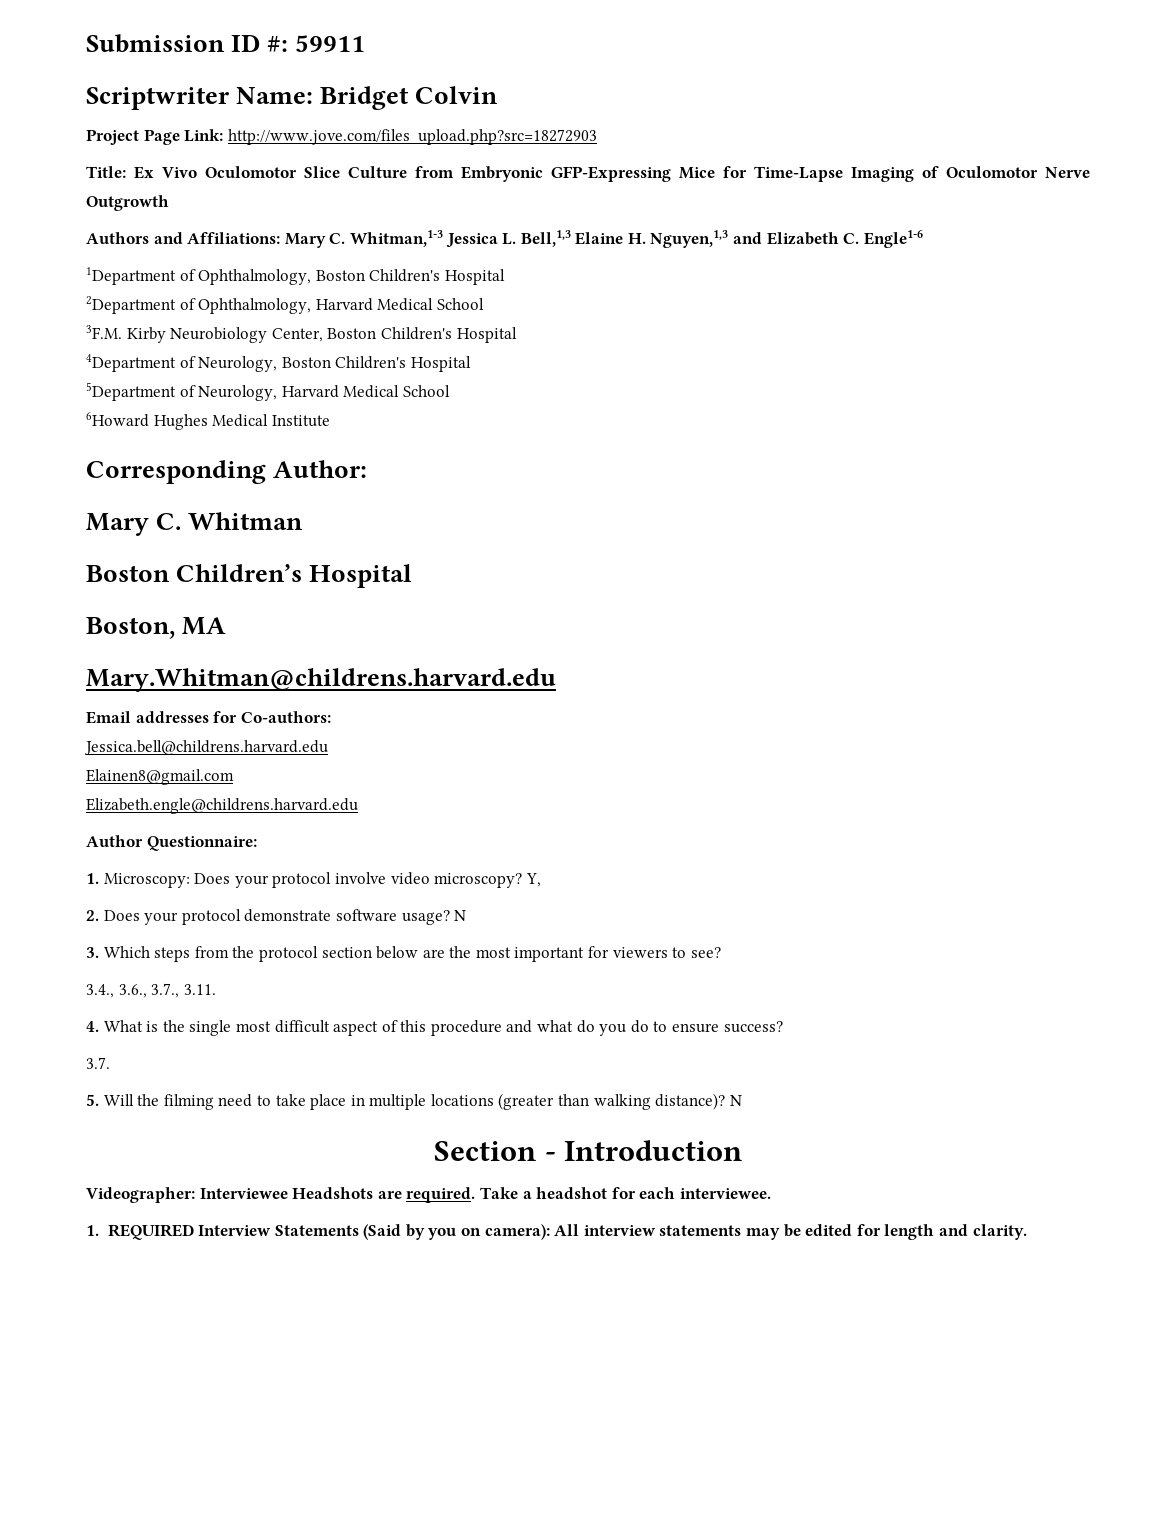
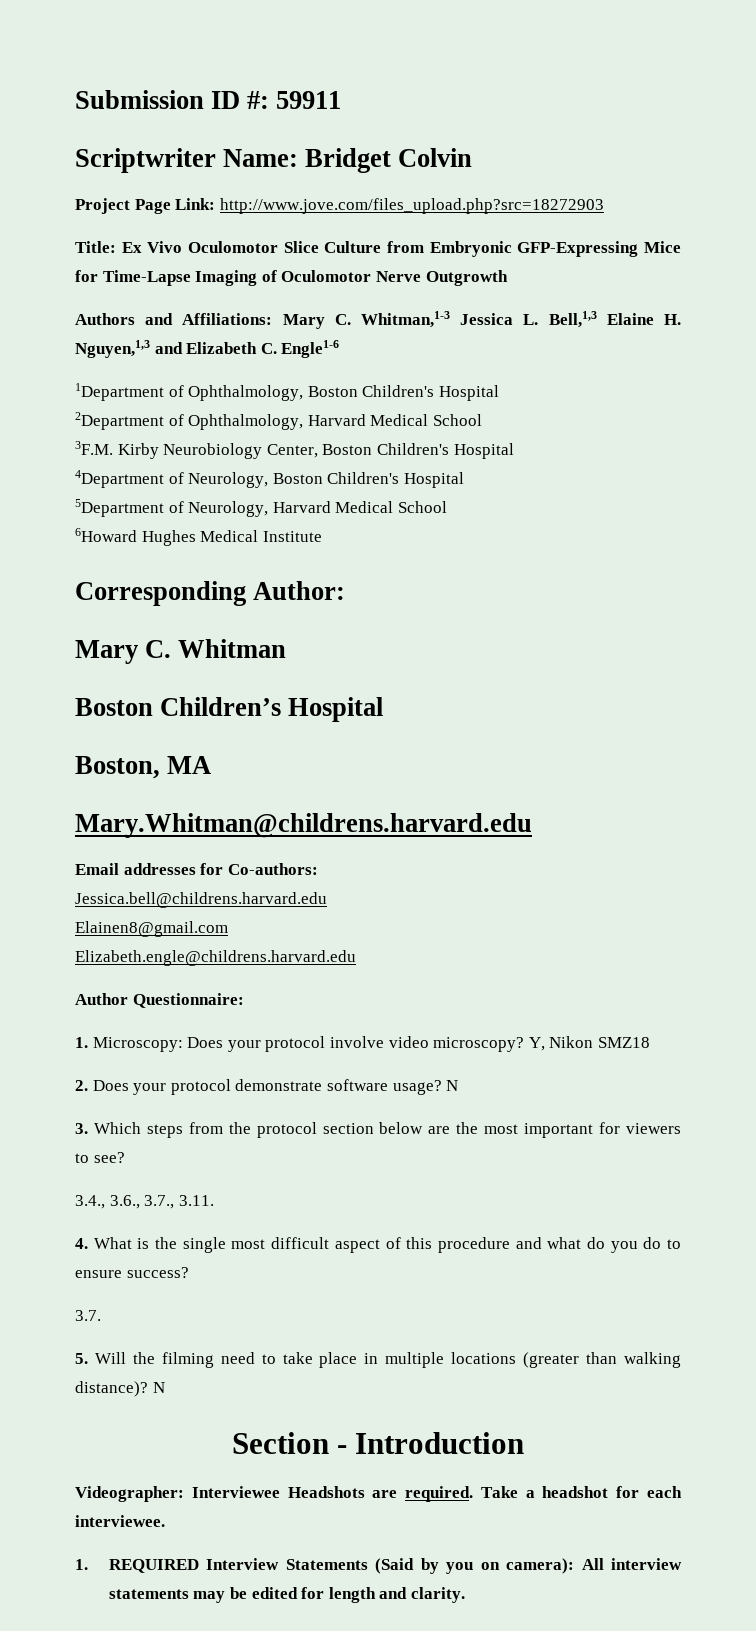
(541, 880) none -> [549,1036,650,1048] Nikon SMZ18

